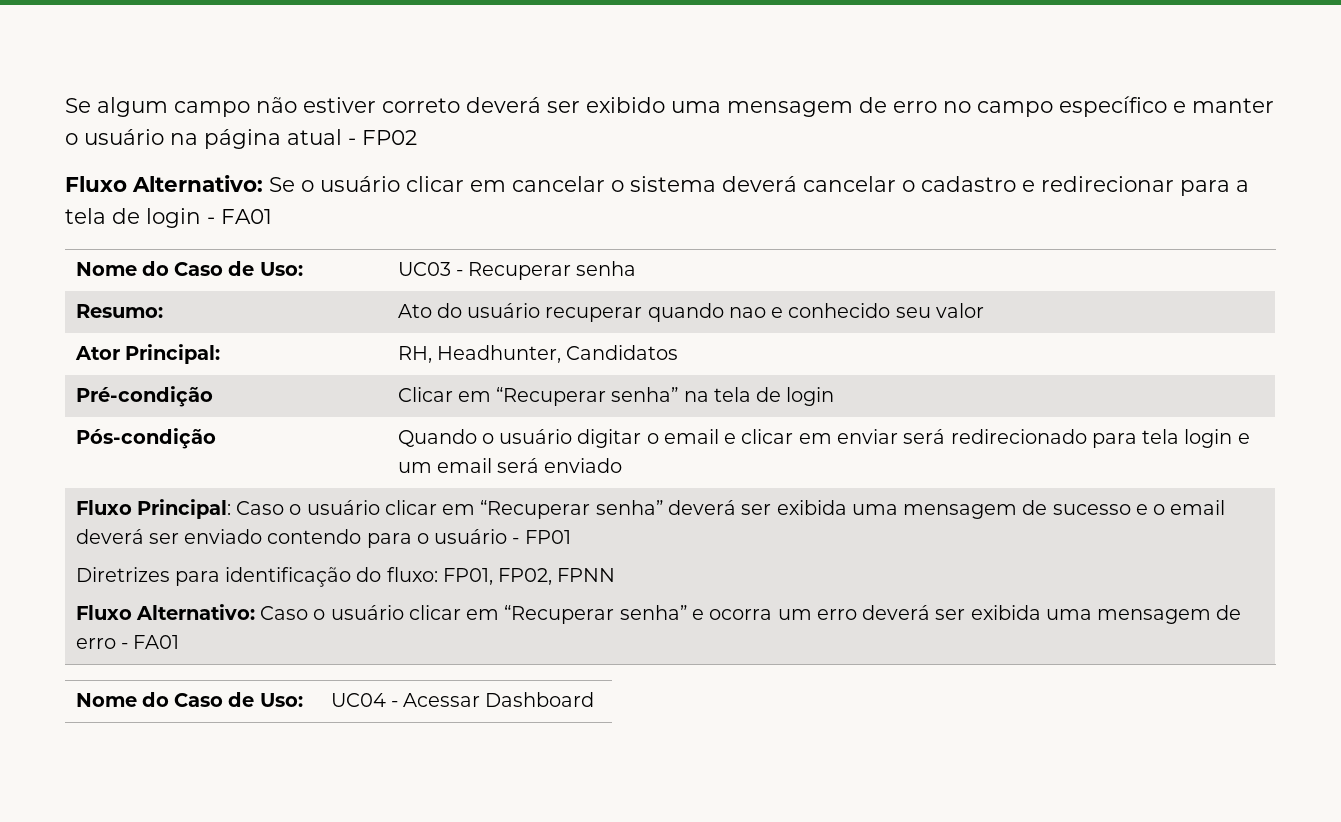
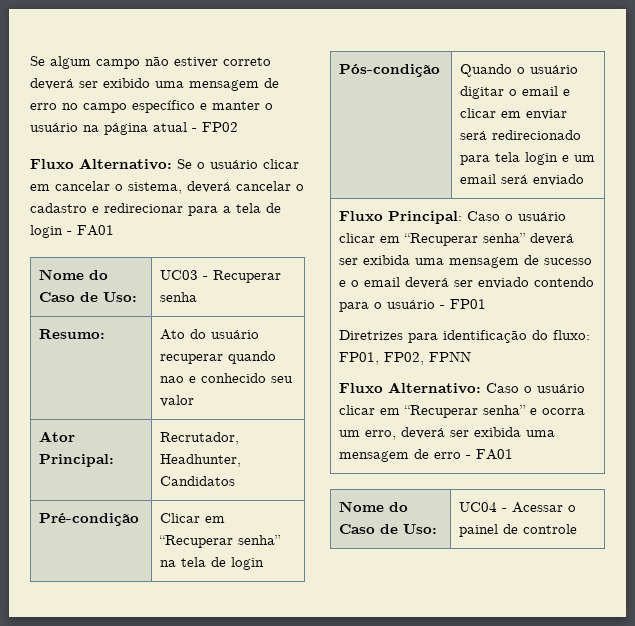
[630,176,716,192] sistema -> [128,182,182,194] sistema,
[397,346,432,363] RH, -> [159,432,239,445] Recrutador,
[816,609,857,620] erro -> [364,430,396,440] erro,
[485,692,595,707] Dashboard -> [567,505,576,512] [458,524,577,537] o painel de controle

